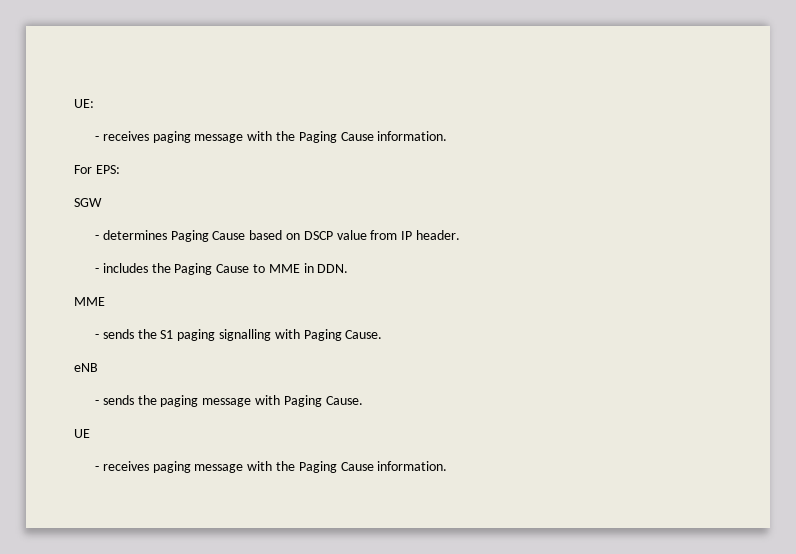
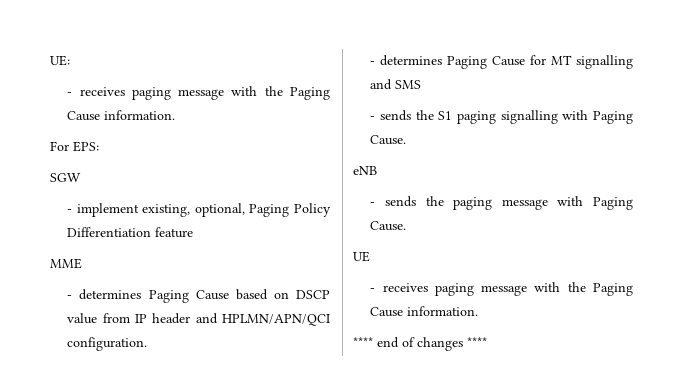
(102, 202) none -> [67,203,331,217] [67,227,194,238] [50,258,82,269] // - implement existing, optional, Paging Policy Differentiation feature // MME
[415,230,460,240] [95,263,349,275] [74,297,105,306] header. // - includes the Paging Cause to MME in DDN. // MME -> [152,313,330,326] [67,337,148,351] [370,55,633,69] [370,79,422,90] header and HPLMN/APN/QCI configuration. // - determines Paging Cause for MT signalling and SMS
(448, 466) none -> [353,337,487,351] // **** end of changes ****

